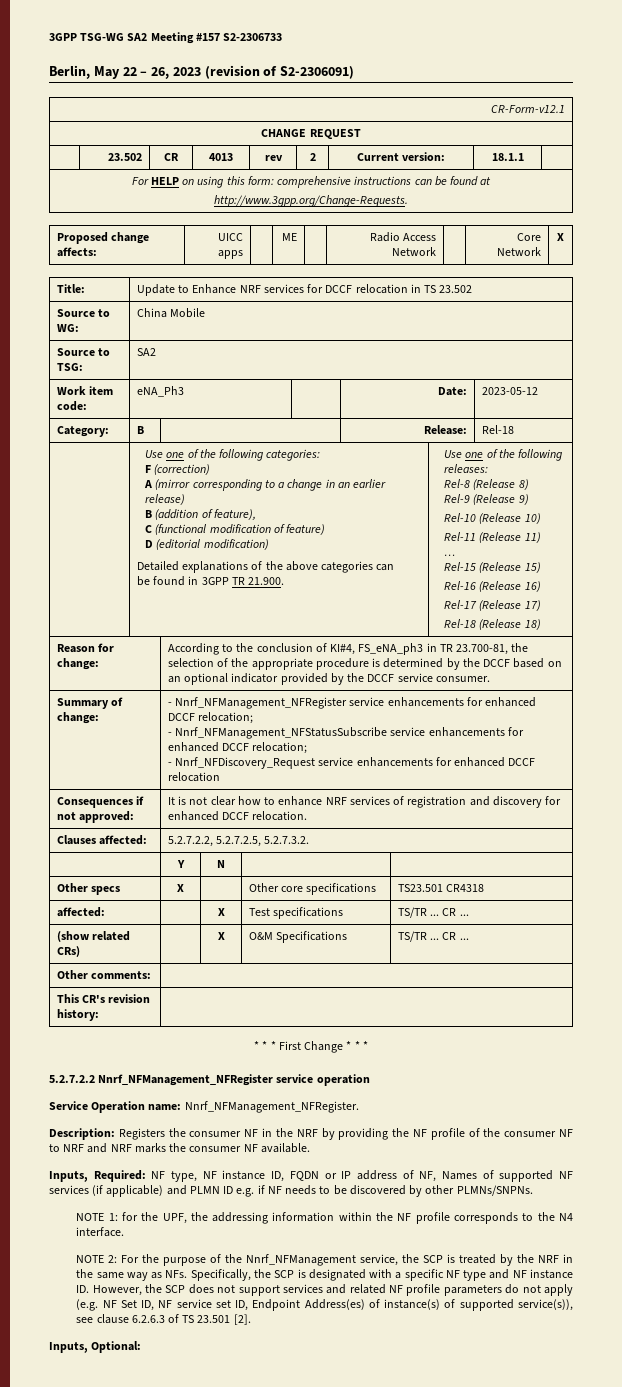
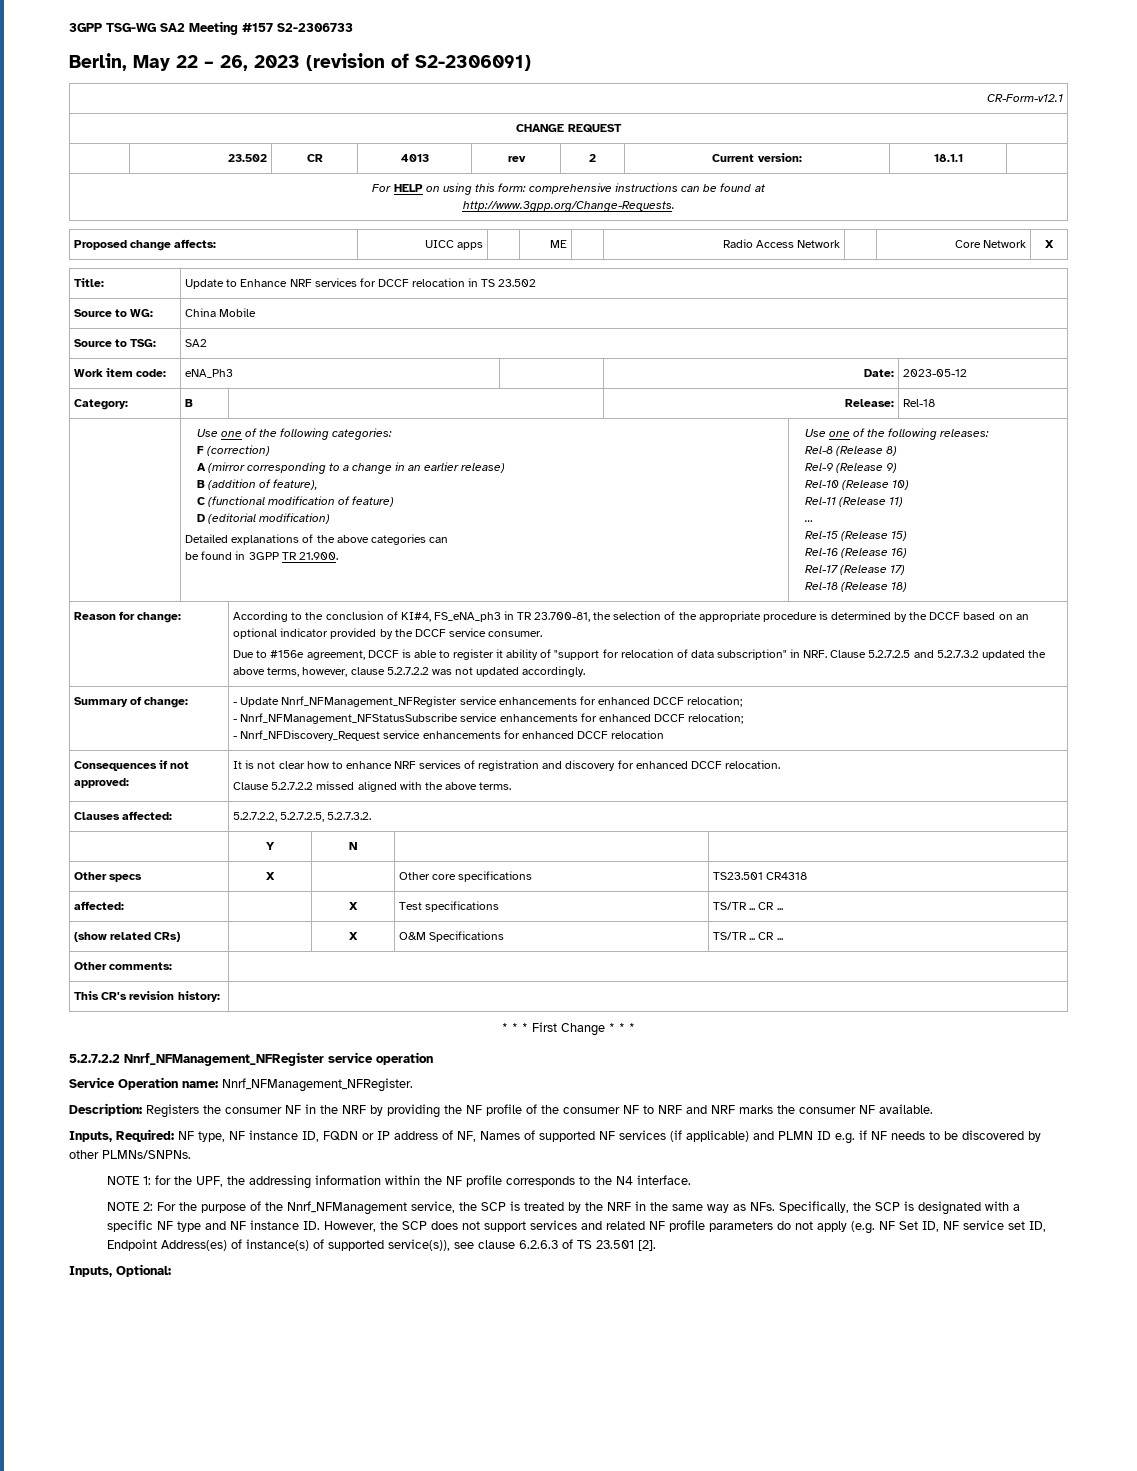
(490, 679) none -> [233,649,1046,660] [233,666,586,677] // Due to #156e agreement, DCCF is able to register it ability of "support for relocation of data subscription" in NRF. Clause 5.2.7.2.5 and 5.2.7.3.2 updated the above terms, however, clause 5.2.7.2.2 was not updated accordingly.
(172, 704) none -> [240,697,280,707] Update
(308, 816) none -> [233,781,511,792] // Clause 5.2.7.2.2 missed aligned with the above terms.

